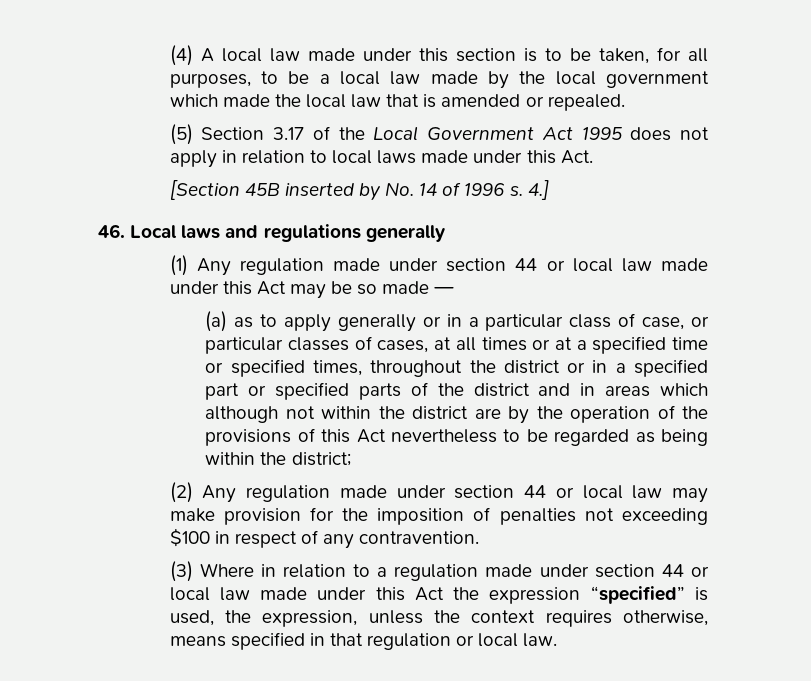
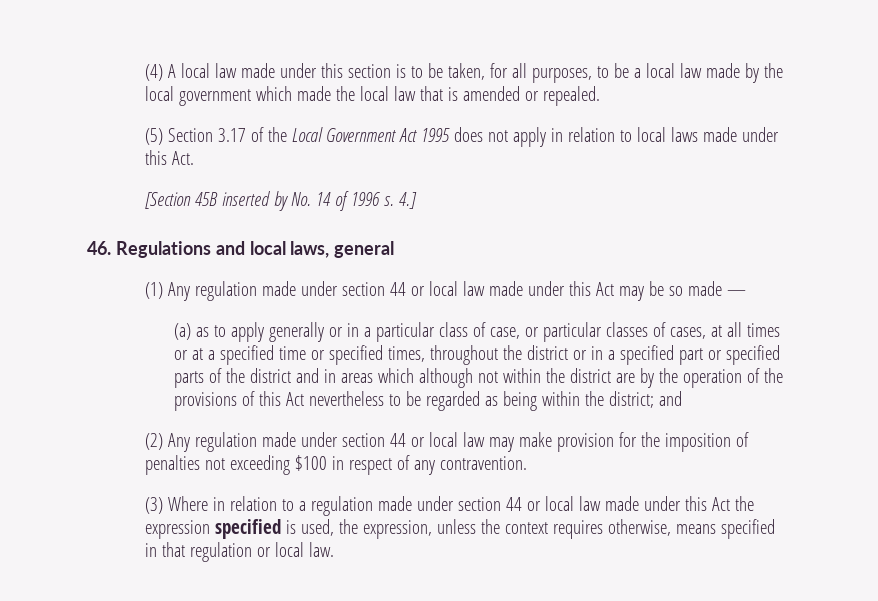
[130,224,445,242] Local laws and regulations generally -> [115,241,395,258] Regulations and local laws, general
(351, 459) none -> [658,391,682,406] and
[590,586,685,604] “specified” -> [214,519,281,539] specified

